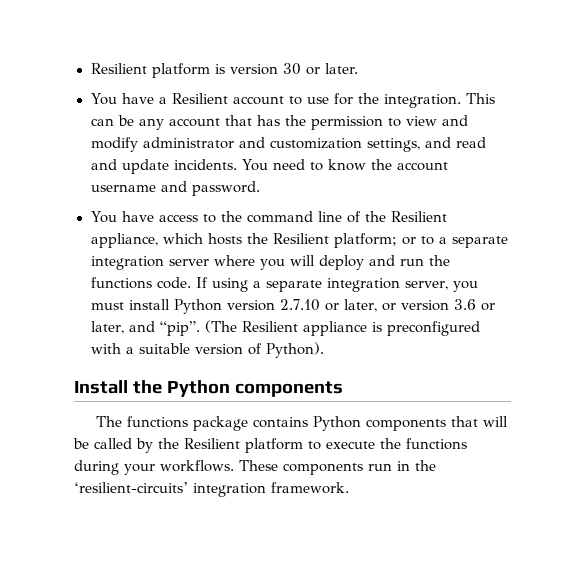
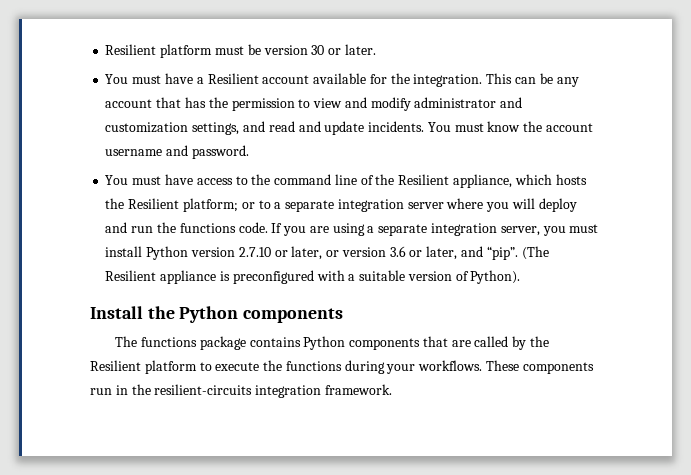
[90,63,225,78] Resilient platform is -> [105,44,261,58] Resilient platform must be
(118, 99) none -> [132,75,162,84] must
[289,96,330,105] to use -> [313,73,367,84] available
[273,159,324,171] need to -> [454,123,484,132] must
(118, 217) none -> [132,176,162,185] must
(208, 282) none -> [283,226,329,236] you are
[482,416,508,427] [73,438,89,449] will be -> [451,340,471,347] are
[74,482,188,493] ‘resilient-circuits’ -> [154,384,253,395] resilient-circuits

